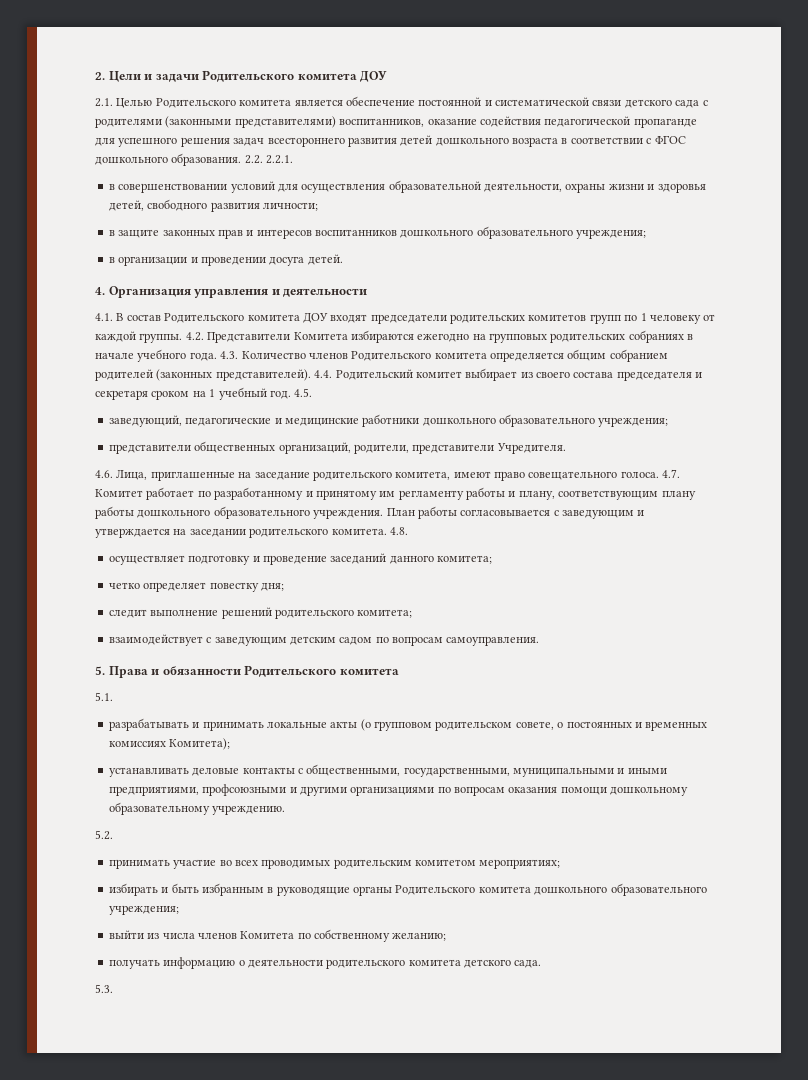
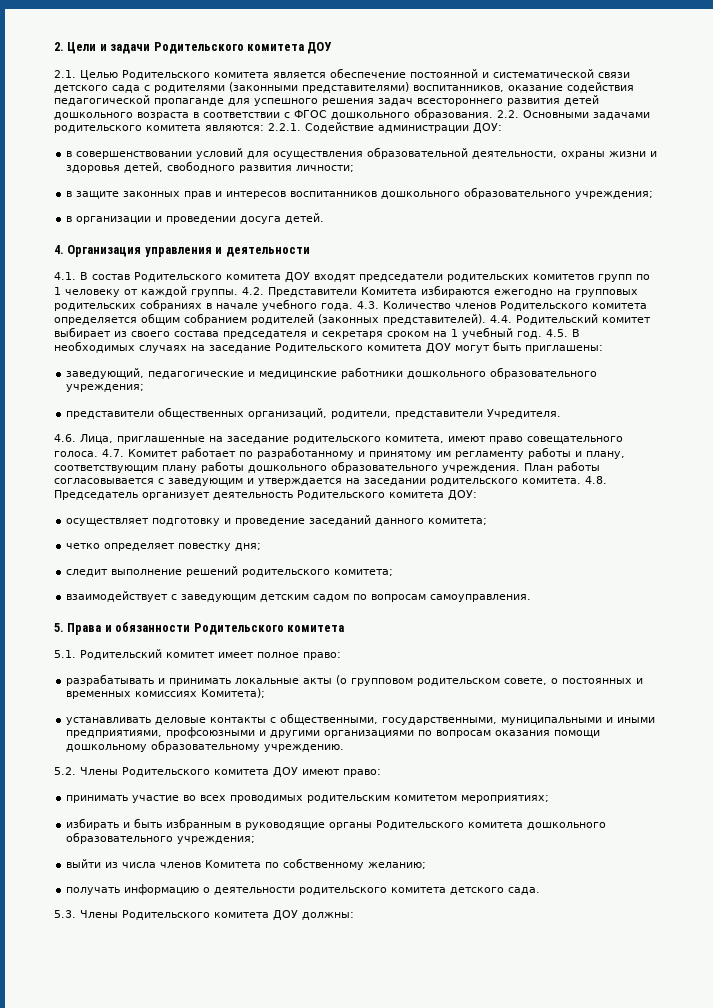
[266,155,294,164] 2.2.1. -> [523,110,650,120] [54,122,502,133] Основными задачами родительского комитета являются: 2.2.1. Содействие администрации ДОУ:
(313, 392) none -> [572,329,580,337] [54,341,603,353] В необходимых случаях на заседание Родительского комитета ДОУ могут быть приглашены:
(408, 531) none -> [54,490,477,500] Председатель организует деятельность Родительского комитета ДОУ:
(113, 696) none -> [80,649,341,660] Родительский комитет имеет полное право:
(113, 835) none -> [80,767,381,777] Члены Родительского комитета ДОУ имеют право:
(113, 988) none -> [80,910,354,920] Члены Родительского комитета ДОУ должны:

